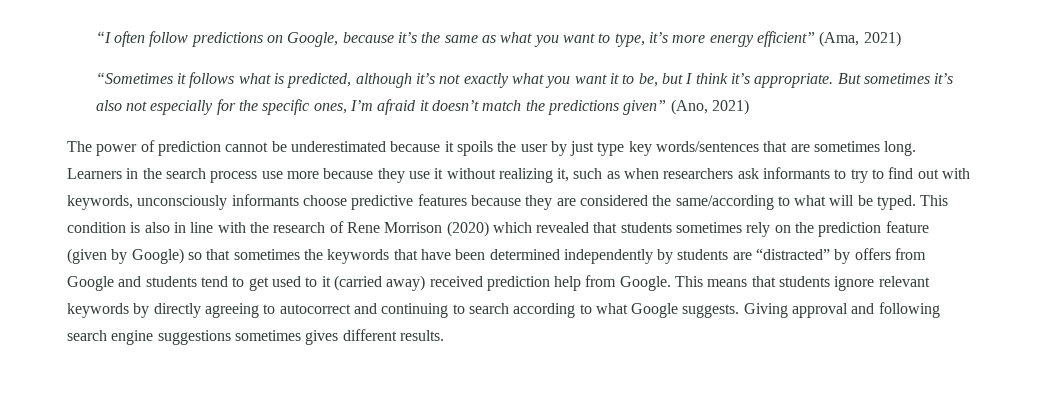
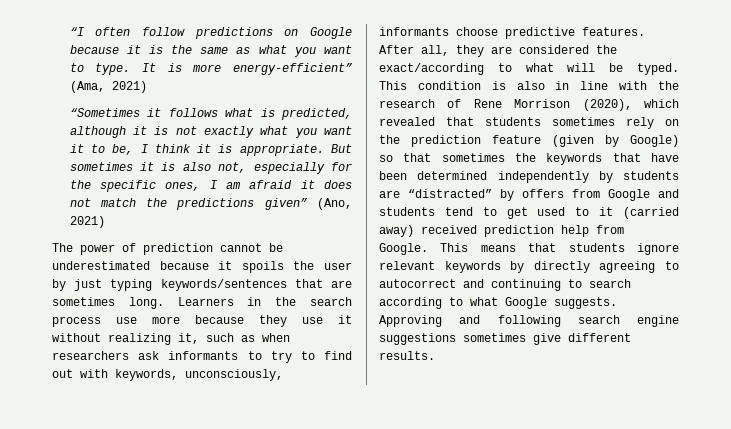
[287,32,418,47] Google, because it’s -> [310,27,352,39] [69,45,163,54] Google because it is
[614,31,815,47] type, it’s more energy efficient” -> [95,63,353,75] type. It is more energy-efficient”
[416,73,436,84] it’s -> [132,126,169,135] it is
[661,73,683,84] but -> (134, 149) none
[730,73,750,84] it’s -> [197,144,233,153] it is
[934,73,954,84] [95,100,148,111] it’s also not -> [140,162,247,173] it is also not,
[350,99,480,115] I’m afraid it doesn’t -> [209,180,352,189] [69,198,91,207] I am afraid it does not
[597,141,760,156] type key words/sentences -> [110,279,287,291] typing keywords/sentences
[137,195,228,210] unconsciously -> [185,369,283,381] unconsciously,
[417,194,521,206] features because -> [582,27,645,36] [379,45,449,56] features. After all,
[675,195,774,210] same/according -> [379,63,484,75] exact/according
[446,221,489,237] (2020) -> [582,99,632,111] (2020),
[743,303,849,318] Giving approval -> [379,315,442,327] Approving
[305,330,339,345] gives -> [533,333,561,345] give

